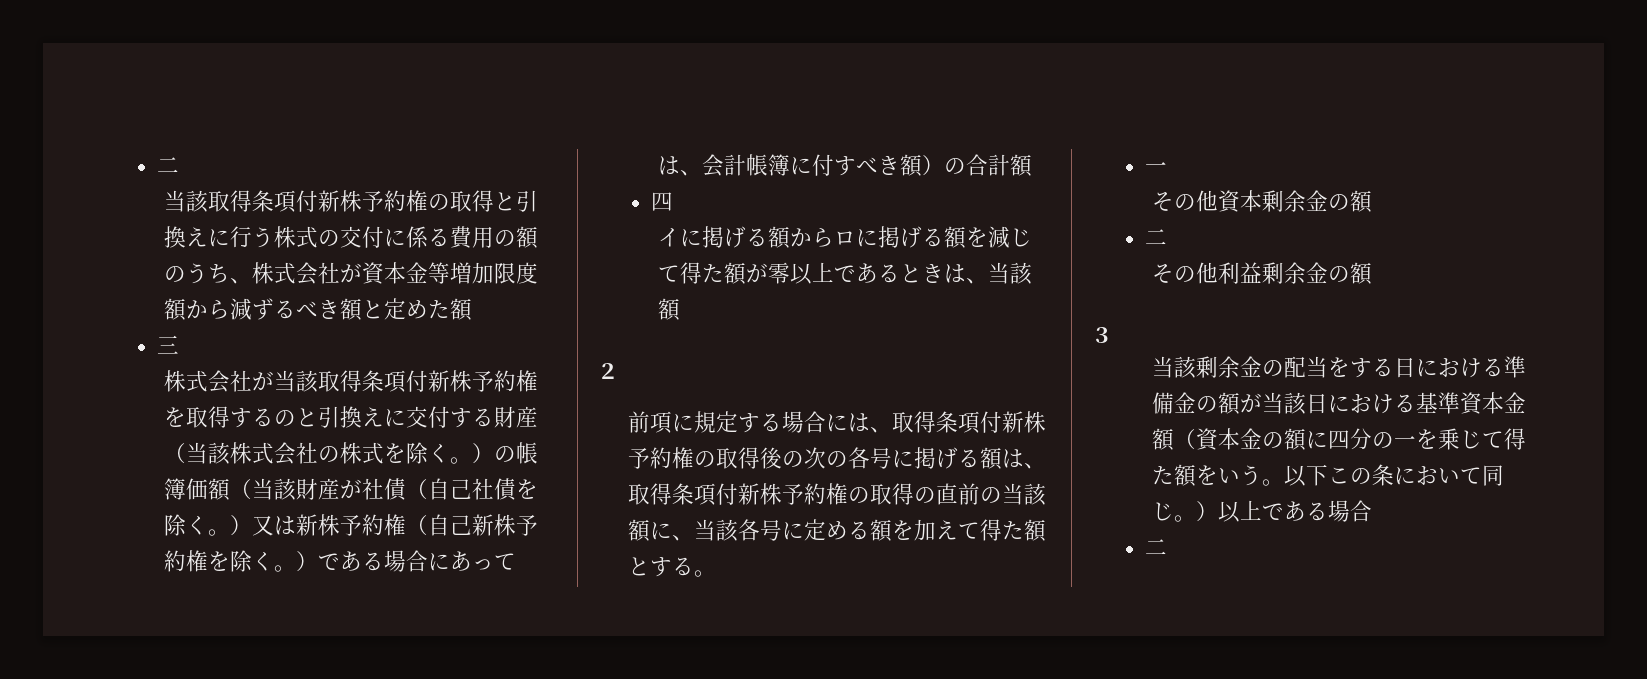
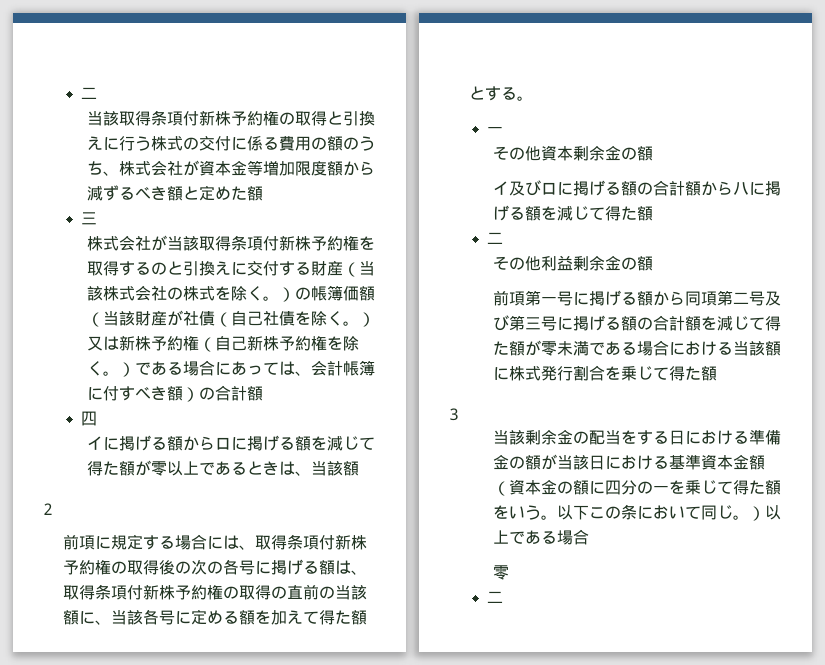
(1373, 201) none -> [492,180,781,196] [492,205,653,221] // イ及びロに掲げる額の合計額からハに掲げる額を減じて得た額
(1373, 273) none -> [492,290,781,306] [492,315,781,331] [492,340,781,356] [492,365,717,381] // 前項第一号に掲げる額から同項第二号及び第三号に掲げる額の合計額を減じて得た額が零未満である場合における当該額に株式発行割合を乗じて得た額
(1373, 511) none -> [492,565,509,580] // 零

